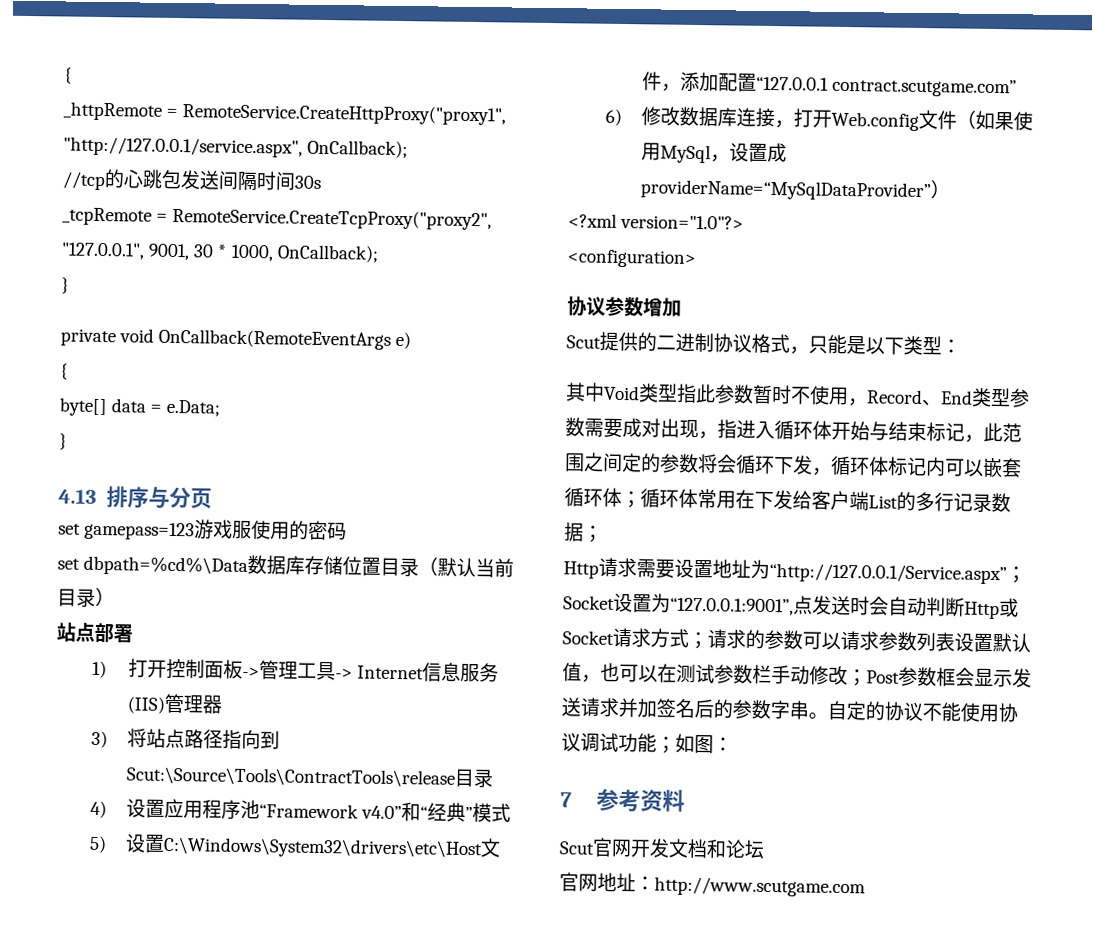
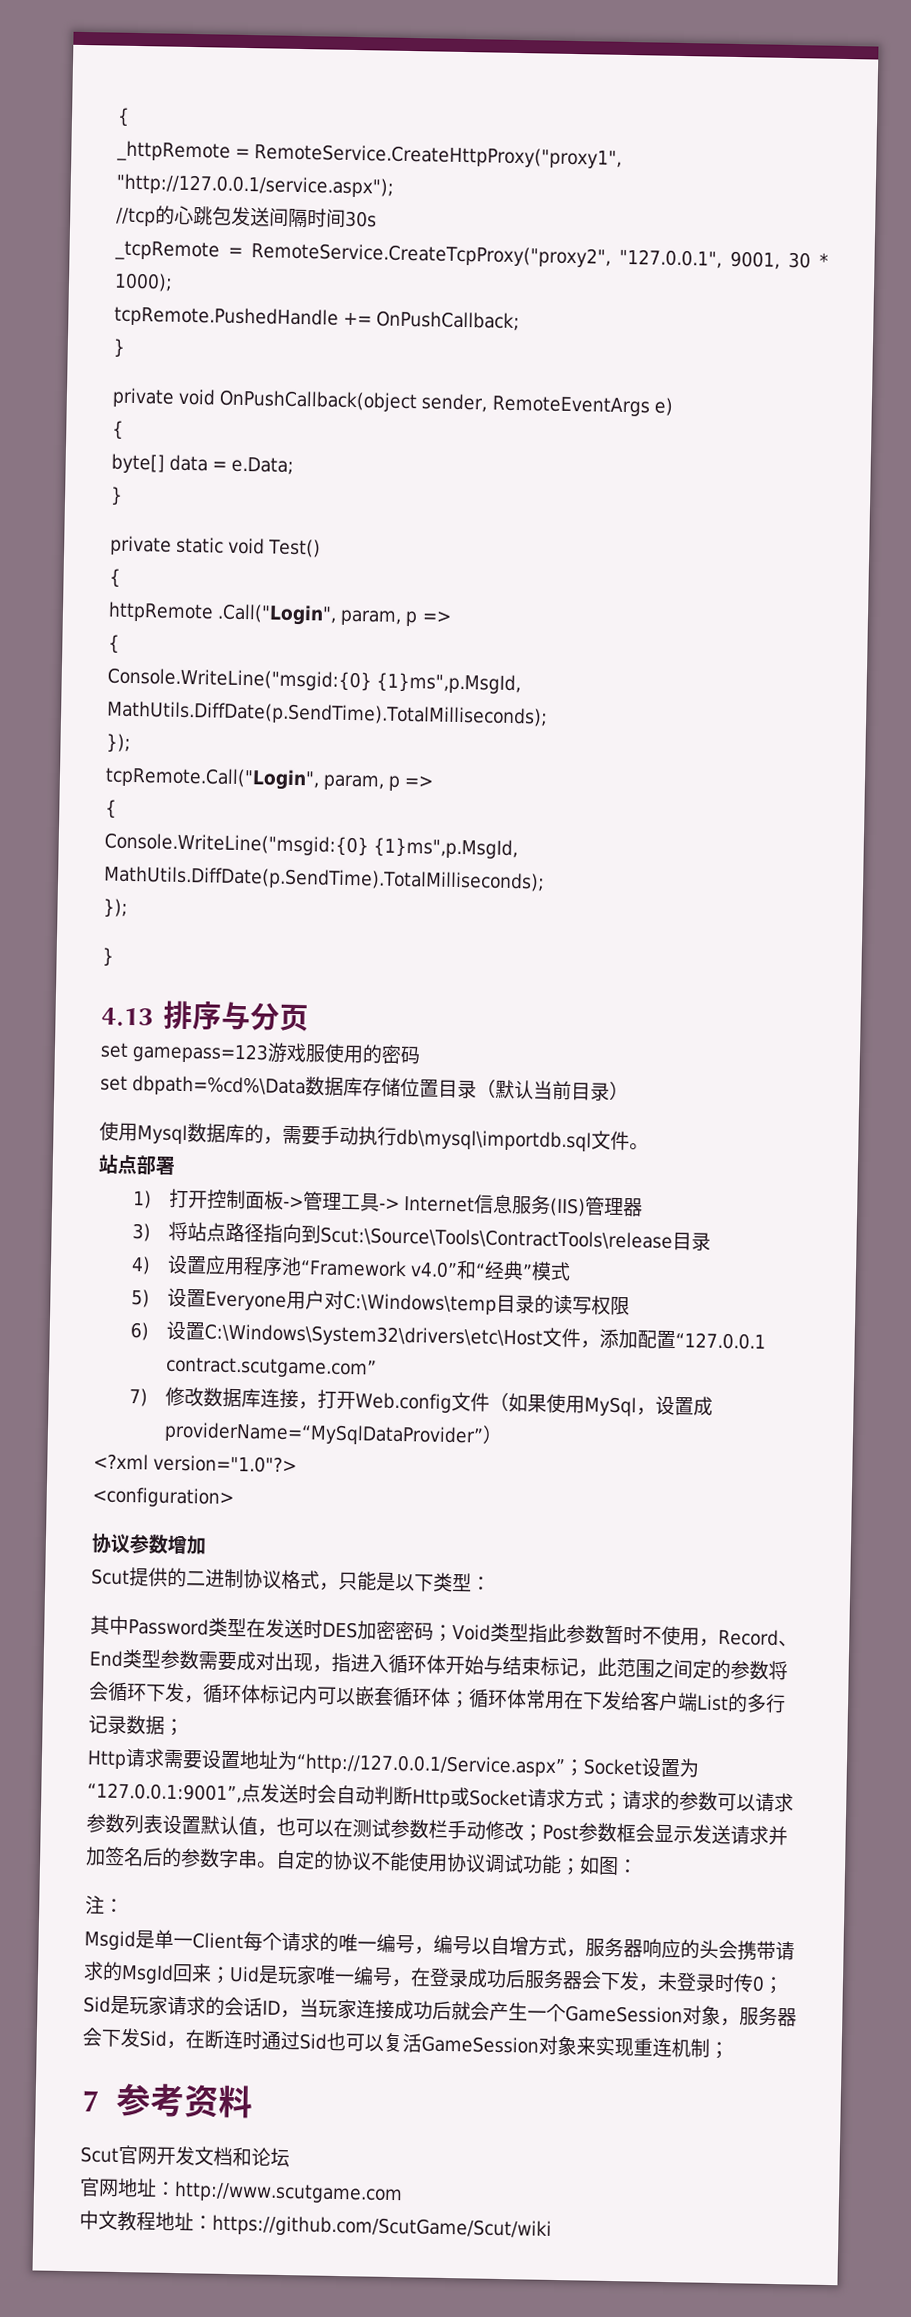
[63,136,409,159] "http://127.0.0.1/service.aspx", OnCallback); -> [116,173,394,198] "http://127.0.0.1/service.aspx");
[230,244,379,263] 1000, OnCallback); -> [114,272,173,292] [114,305,521,332] 1000); // tcpRemote.PushedHandle += OnPushCallback;
[158,328,392,350] OnCallback(RemoteEventArgs -> [219,389,650,417] OnPushCallback(object sender, RemoteEventArgs
(67, 441) none -> [110,535,322,558] [109,568,121,588] [108,601,452,627] [108,634,120,654] [107,667,522,695] [106,700,548,728] [106,733,131,753] [105,766,435,791] [105,799,117,819] [104,832,519,860] [103,865,545,893] [103,898,128,918] [102,947,114,967] // private static void Test() // { // httpRemote .Call("Login", param, p => // { // Console.WriteLine("msgid:{0} {1}ms",p.MsgId, MathUtils.DiffDate(p.SendTime).TotalMilliseconds); // }); // tcpRemote.Call("Login", param, p => // { // Console.WriteLine("msgid:{0} {1}ms",p.MsgId, MathUtils.DiffDate(p.SendTime).TotalMilliseconds); // }); // }
(115, 597) none -> [99,1121,649,1152] // 使用Mysql数据库的，需要手动执行db\mysql\importdb.sql文件。
(165, 843) none -> [204,1290,630,1316] [130,1320,205,1341] Everyone用户对C:\Windows\temp目录的读写权限 // 6)设置
[604,108,622,126] 6) -> [129,1388,149,1407] 7)
(605, 392) none -> [128,1617,453,1643] Password类型在发送时DES加密密码；
(733, 744) none -> [85,1895,124,1915] [84,1929,795,1961] [83,1961,784,1995] [83,1995,797,2027] [82,2027,729,2060] // 注： // Msgid是单一Client每个请求的唯一编号，编号以自增方式，服务器响应的头会携带请求的MsgId回来；Uid是玩家唯一编号，在登录成功后服务器会下发，未登录时传0；Sid是玩家请求的会话ID，当玩家连接成功后就会产生一个GameSession对象，服务器会下发Sid，在断连时通过Sid也可以复活GameSession对象来实现重连机制；
(866, 887) none -> [79,2210,552,2240] // 中文教程地址：https://github.com/ScutGame/Scut/wiki

